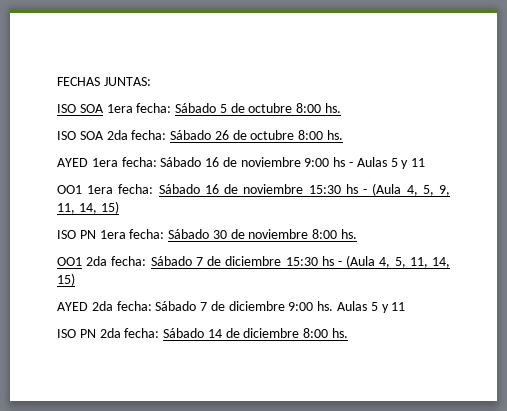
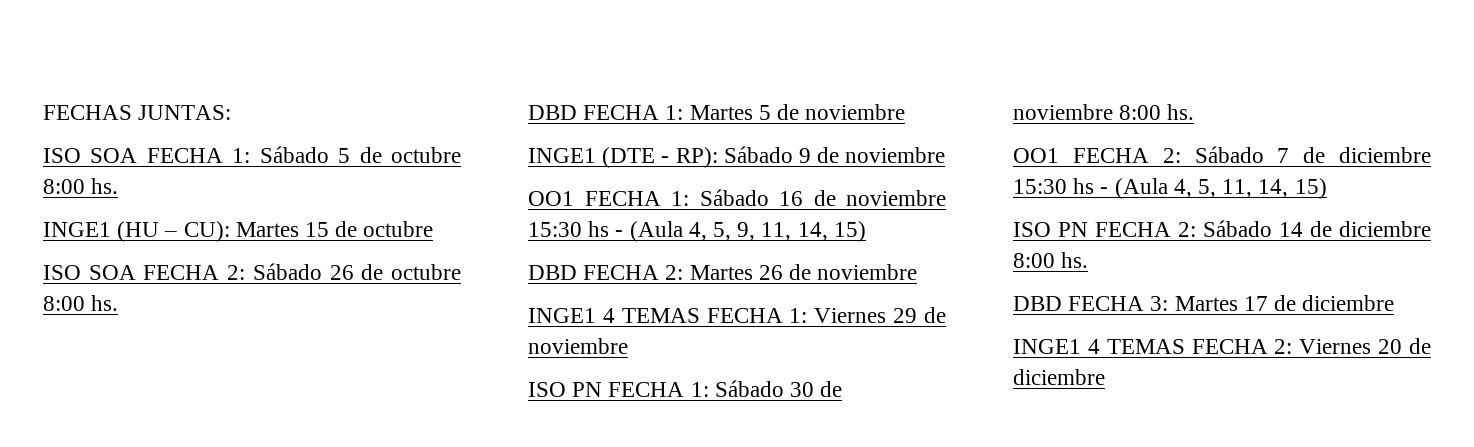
[106,103,172,113] 1era fecha: -> [146,148,251,163] FECHA 1:
[57,130,167,140] // ISO SOA 2da fecha: -> [43,221,434,242] [43,265,246,280] // INGE1 (HU – CU): Martes 15 de octubre // ISO SOA FECHA 2:
[57,157,426,169] [57,184,154,194] AYED 1era fecha: Sábado 16 de noviembre 9:00 hs - Aulas 5 y 11 // OO1 1era fecha: -> [528,104,906,120] [528,146,946,168] [528,191,689,206] DBD FECHA 1: Martes 5 de noviembre // INGE1 (DTE - RP): Sábado 9 de noviembre // OO1 FECHA 1:
[57,229,165,239] // ISO PN 1era fecha: -> [528,264,918,280] [528,307,946,323] [528,338,628,354] [528,382,709,397] // DBD FECHA 2: Martes 26 de noviembre // INGE1 4 TEMAS FECHA 1: Viernes 29 de noviembre // ISO PN FECHA 1:
[86,256,147,266] 2da fecha: -> [1072,148,1181,163] FECHA 2:
[57,301,406,313] [57,328,160,338] // AYED 2da fecha: Sábado 7 de diciembre 9:00 hs. Aulas 5 y 11 // ISO PN 2da fecha: -> [1013,222,1196,237] // ISO PN FECHA 2:
(349, 333) none -> [1013,295,1395,311] [1013,338,1431,354] [1013,369,1105,385] // DBD FECHA 3: Martes 17 de diciembre // INGE1 4 TEMAS FECHA 2: Viernes 20 de diciembre

